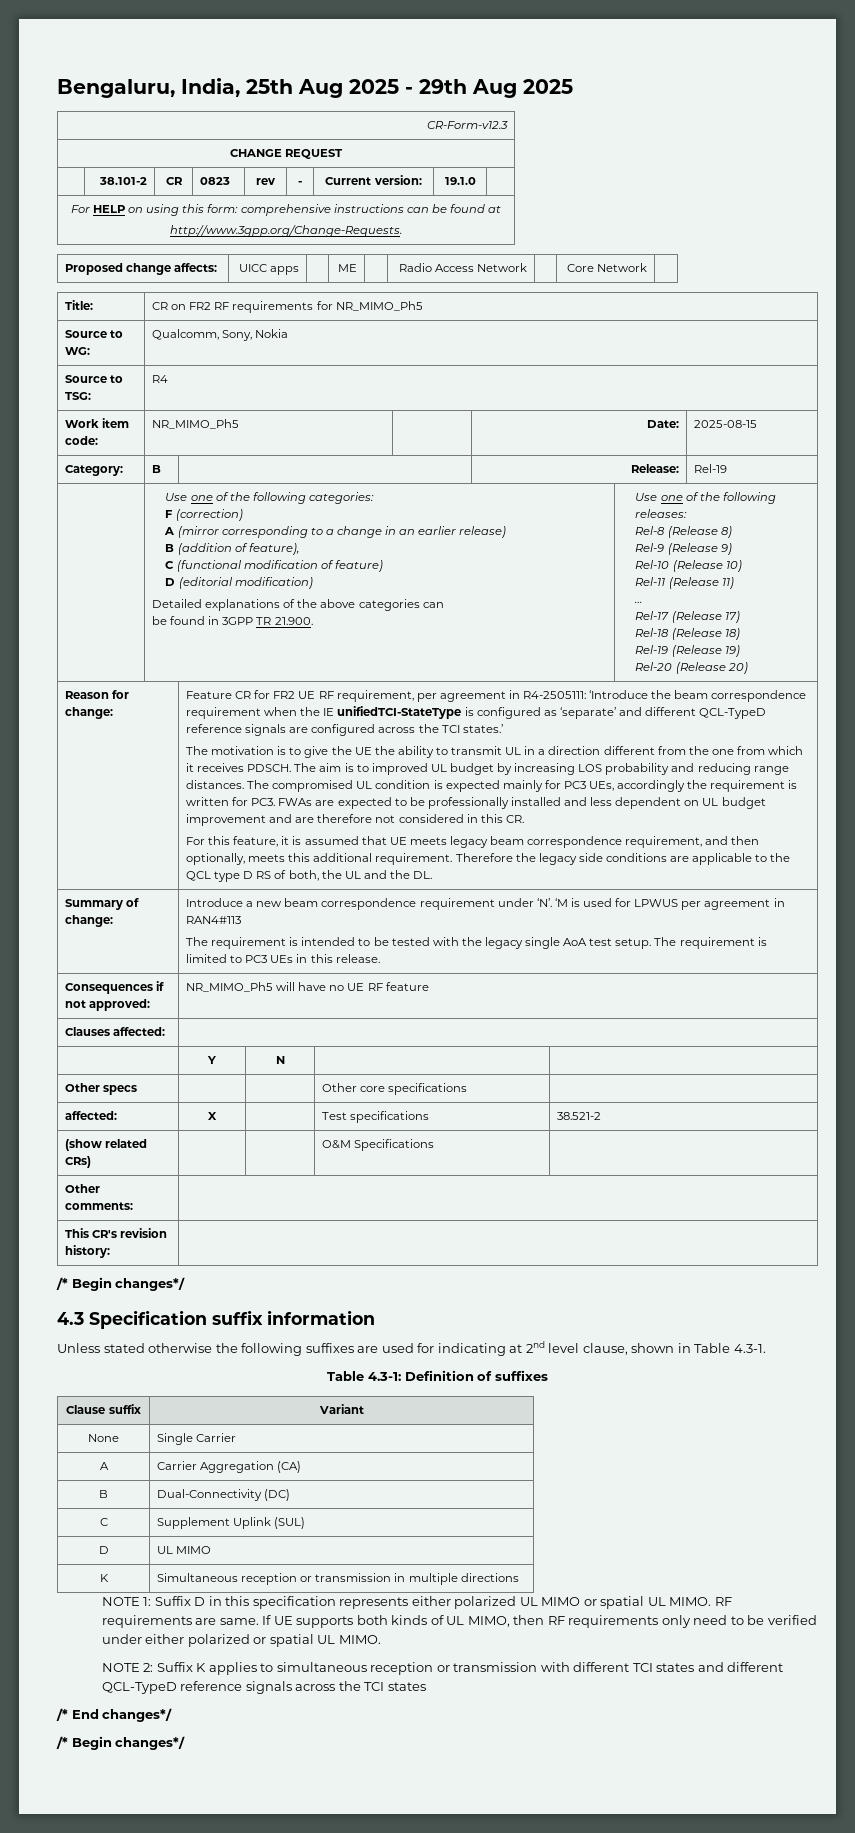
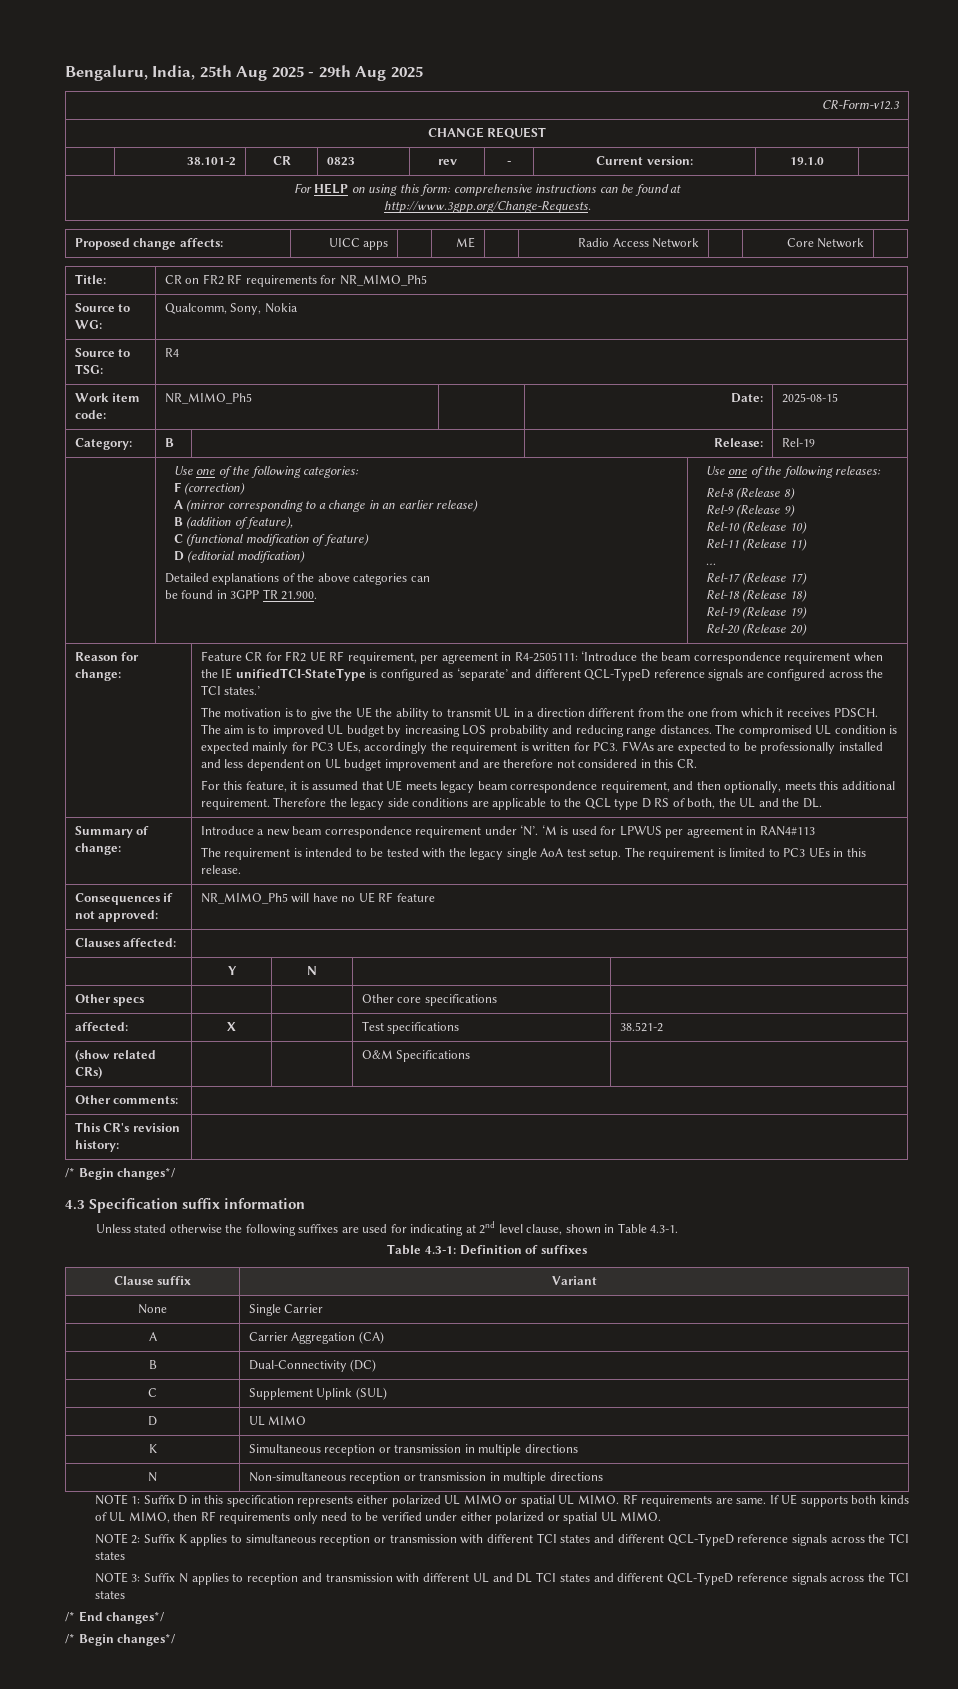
(519, 1577) none -> [148,1472,157,1482] [248,1472,603,1484] // N | Non-simultaneous reception or transmission in multiple directions
(426, 1686) none -> [94,1572,910,1585] [94,1590,125,1599] // NOTE 3: Suffix N applies to reception and transmission with different UL and DL TCI states and different QCL-TypeD reference signals across the TCI states

